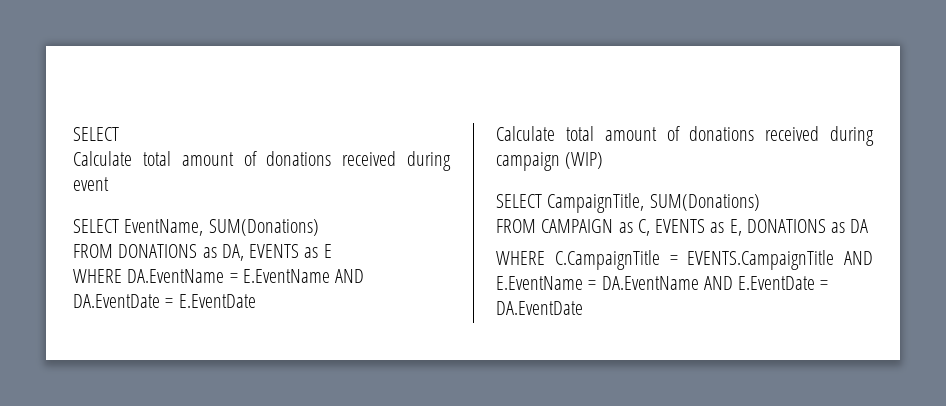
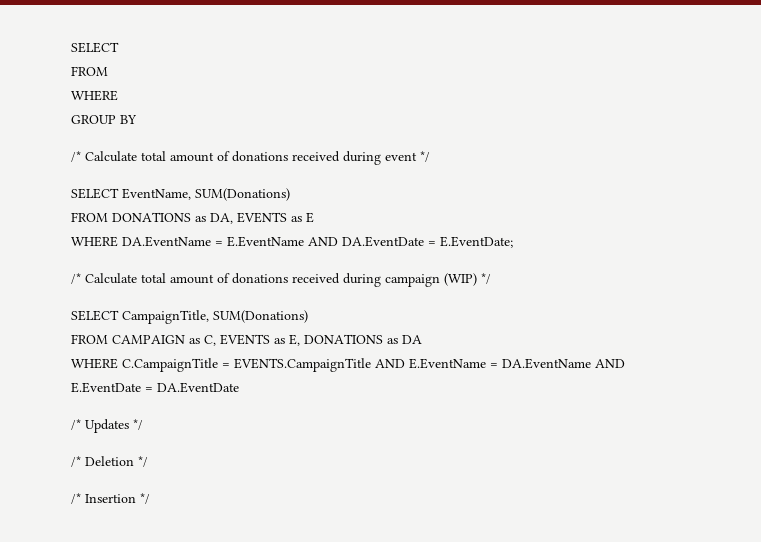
(119, 134) none -> [71,66,108,76] [71,90,118,101] [71,115,137,124] [71,151,81,162] FROM // WHERE // GROUP BY // /*
(109, 184) none -> [420,151,430,162] */
[178,294,256,308] E.EventDate // -> [440,236,513,248] [71,273,81,284] E.EventDate; // /*
(604, 160) none -> [481,273,491,284] */
(583, 308) none -> [71,419,143,433] [71,456,148,467] [71,493,150,504] // /* Updates */ // /* Deletion */ // /* Insertion */

